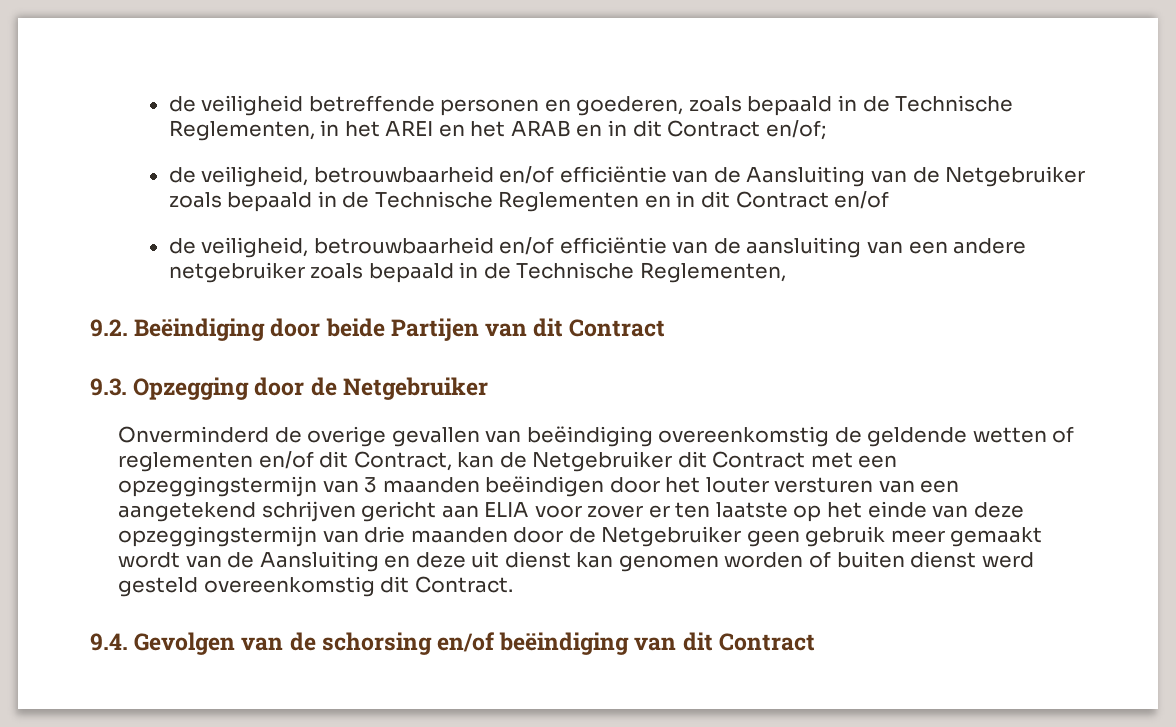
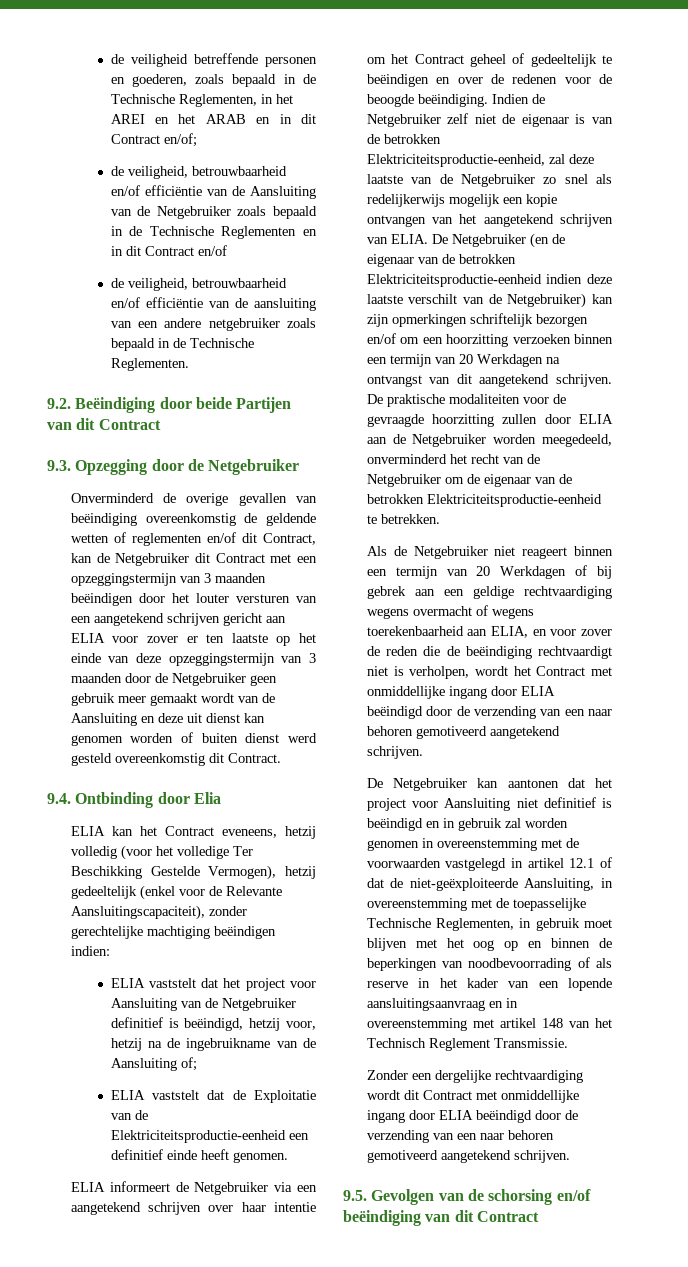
[639,262,786,283] Reglementen, -> [110,358,189,371] Reglementen.
[364,526,406,543] drie -> [309,653,316,663] 3
(128, 642) none -> [75,792,221,808] [70,826,316,839] [70,845,253,860] [70,865,316,880] [70,885,282,900] [70,905,247,920] [70,926,276,939] [70,946,110,956] [110,978,317,991] [110,998,296,1011] [110,1017,316,1031] [110,1038,316,1051] [110,1057,197,1071] [110,1090,316,1103] [110,1110,148,1120] [110,1130,309,1143] [110,1149,288,1163] [70,1181,317,1195] [70,1202,316,1215] [366,53,612,67] [366,74,612,87] [366,94,545,107] [366,113,613,127] [366,134,441,144] [366,154,594,167] [366,174,612,187] [366,194,557,207] [366,214,613,227] [366,233,565,248] [366,254,516,267] [366,274,612,287] [366,293,613,308] [366,313,588,327] [366,333,613,347] [366,354,560,367] [366,374,612,387] [366,394,566,407] [366,414,613,427] [366,434,612,447] [366,454,540,464] [366,474,572,487] [366,494,602,507] [366,514,440,524] [366,546,613,559] [366,565,612,579] [366,586,612,599] [366,605,534,619] [366,626,612,638] [366,646,612,659] [366,666,612,679] [366,686,555,699] [366,706,612,719] [366,726,560,739] [366,746,423,759] [366,778,612,791] [366,797,612,811] [366,818,568,831] [366,838,579,851] [366,857,612,871] [366,878,613,891] [366,898,586,911] [366,918,612,931] [366,938,612,951] [366,957,612,971] [366,978,612,991] [366,998,518,1011] [366,1018,612,1031] [366,1038,568,1051] [366,1070,583,1083] [366,1090,579,1103] [366,1110,578,1123] [366,1130,554,1143] [366,1150,570,1163] [343,1190,367,1201] Ontbinding door Elia // ELIA kan het Contract eveneens, hetzij volledig (voor het volledige Ter Beschikking Gestelde Vermogen), hetzij gedeeltelijk (enkel voor de Relevante Aansluitingscapaciteit), zonder gerechtelijke machtiging beëindigen indien: // ELIA vaststelt dat het project voor Aansluiting van de Netgebruiker definitief is beëindigd, hetzij voor, hetzij na de ingebruikname van de Aansluiting of; // ELIA vaststelt dat de Exploitatie van de Elektriciteitsproductie-eenheid een definitief einde heeft genomen. // ELIA informeert de Netgebruiker via een aangetekend schrijven over haar intentie om het Contract geheel of gedeeltelijk te beëindigen en over de redenen voor de beoogde beëindiging. Indien de Netgebruiker zelf niet de eigenaar is van de betrokken Elektriciteitsproductie-eenheid, zal deze laatste van de Netgebruiker zo snel als redelijkerwijs mogelijk een kopie ontvangen van het aangetekend schrijven van ELIA. De Netgebruiker (en de eigenaar van de betrokken Elektriciteitsproductie-eenheid indien deze laatste verschilt van de Netgebruiker) kan zijn opmerkingen schriftelijk bezorgen en/of om een hoorzitting verzoeken binnen een termijn van 20 Werkdagen na ontvangst van dit aangetekend schrijven. De praktische modaliteiten voor de gevraagde hoorzitting zullen door ELIA aan de Netgebruiker worden meegedeeld, onverminderd het recht van de Netgebruiker om de eigenaar van de betrokken Elektriciteitsproductie-eenheid te betrekken. // Als de Netgebruiker niet reageert binnen een termijn van 20 Werkdagen of bij gebrek aan een geldige rechtvaardiging wegens overmacht of wegens toerekenbaarheid aan ELIA, en voor zover de reden die de beëindiging rechtvaardigt niet is verholpen, wordt het Contract met onmiddellijke ingang door ELIA beëindigd door de verzending van een naar behoren gemotiveerd aangetekend schrijven. // De Netgebruiker kan aantonen dat het project voor Aansluiting niet definitief is beëindigd en in gebruik zal worden genomen in overeenstemming met de voorwaarden vastgelegd in artikel 12.1 of dat de niet-geëxploiteerde Aansluiting, in overeenstemming met de toepasselijke Technische Reglementen, in gebruik moet blijven met het oog op en binnen de beperkingen van noodbevoorrading of als reserve in het kader van een lopende aansluitingsaanvraag en in overeenstemming met artikel 148 van het Technisch Reglement Transmissie. // Zonder een dergelijke rechtvaardiging wordt dit Contract met onmiddellijke ingang door ELIA beëindigd door de verzending van een naar behoren gemotiveerd aangetekend schrijven. // 9.5.

